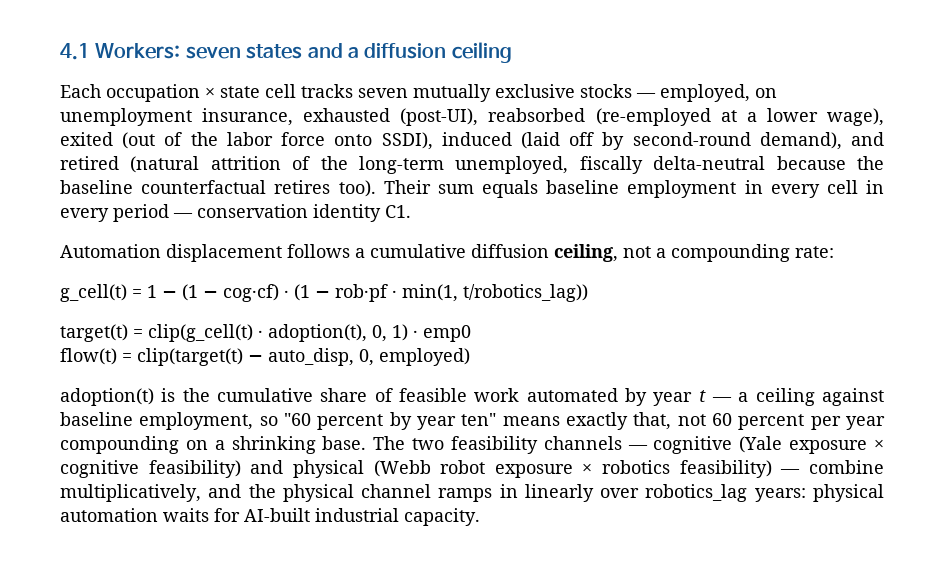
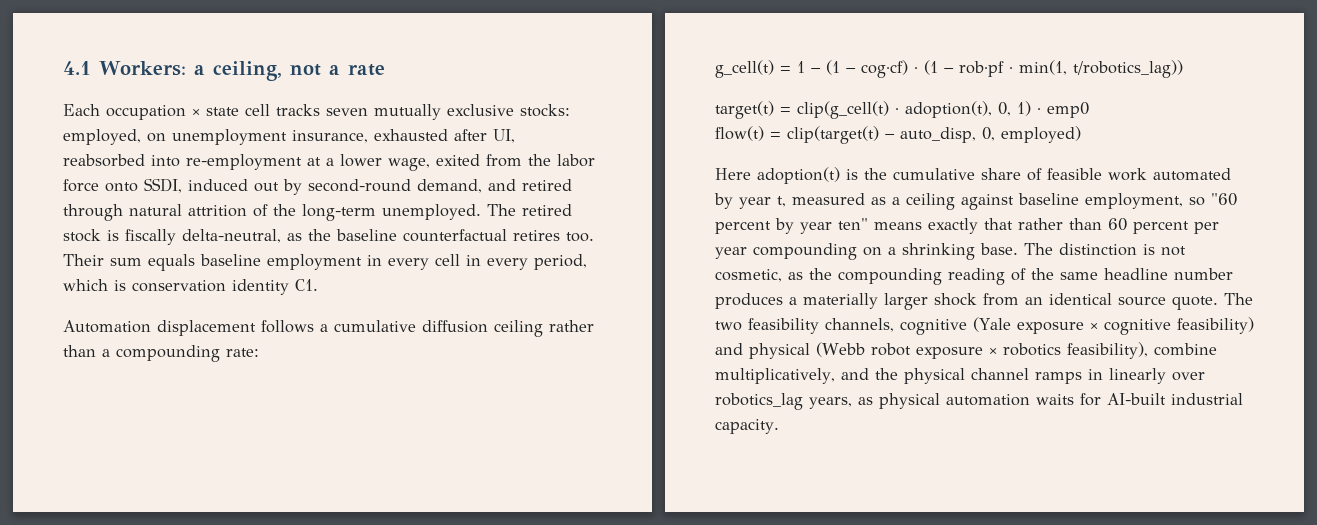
[185,42,512,63] seven states and a diffusion ceiling -> [193,61,385,81] a ceiling, not a rate
[580,84,656,98] stocks — -> [520,104,570,117] stocks:
[400,108,884,126] [60,132,595,150] (post-UI), reabsorbed (re-employed at a lower wage), exited (out of the labor force onto SSDI), induced (laid off -> [454,129,515,143] [63,154,595,171] [63,178,279,193] after UI, reabsorbed into re-employment at a lower wage, exited from the labor force onto SSDI, induced out
[759,132,842,150] demand), -> [417,179,482,193] demand,
[130,156,200,173] (natural -> [63,204,182,221] through natural
[455,156,846,174] unemployed, fiscally delta-neutral because -> [382,204,572,220] [63,229,302,245] unemployed. The retired stock is fiscally delta-neutral, as
[338,180,376,197] too). -> [566,232,594,242] too.
[113,204,193,222] period — -> [534,254,587,270] [63,279,126,291] period, which is
[554,244,651,262] ceiling, not -> [494,320,594,337] [63,345,96,357] ceiling rather than
(470, 357) none -> [715,168,751,180] Here
[698,390,732,402] t — -> [777,193,886,207] t, measured as
[633,412,706,430] that, not -> [984,218,1102,230] that rather than
[412,436,648,454] two feasibility channels — -> [1059,243,1186,256] [715,268,1233,285] [715,293,1253,310] [715,318,894,334] distinction is not cosmetic, as the compounding reading of the same headline number produces a materially larger shock from an identical source quote. The two feasibility channels,
[679,460,801,478] feasibility) — -> [1066,342,1148,359] feasibility),
[754,488,806,502] years: -> [809,397,873,409] years, as

